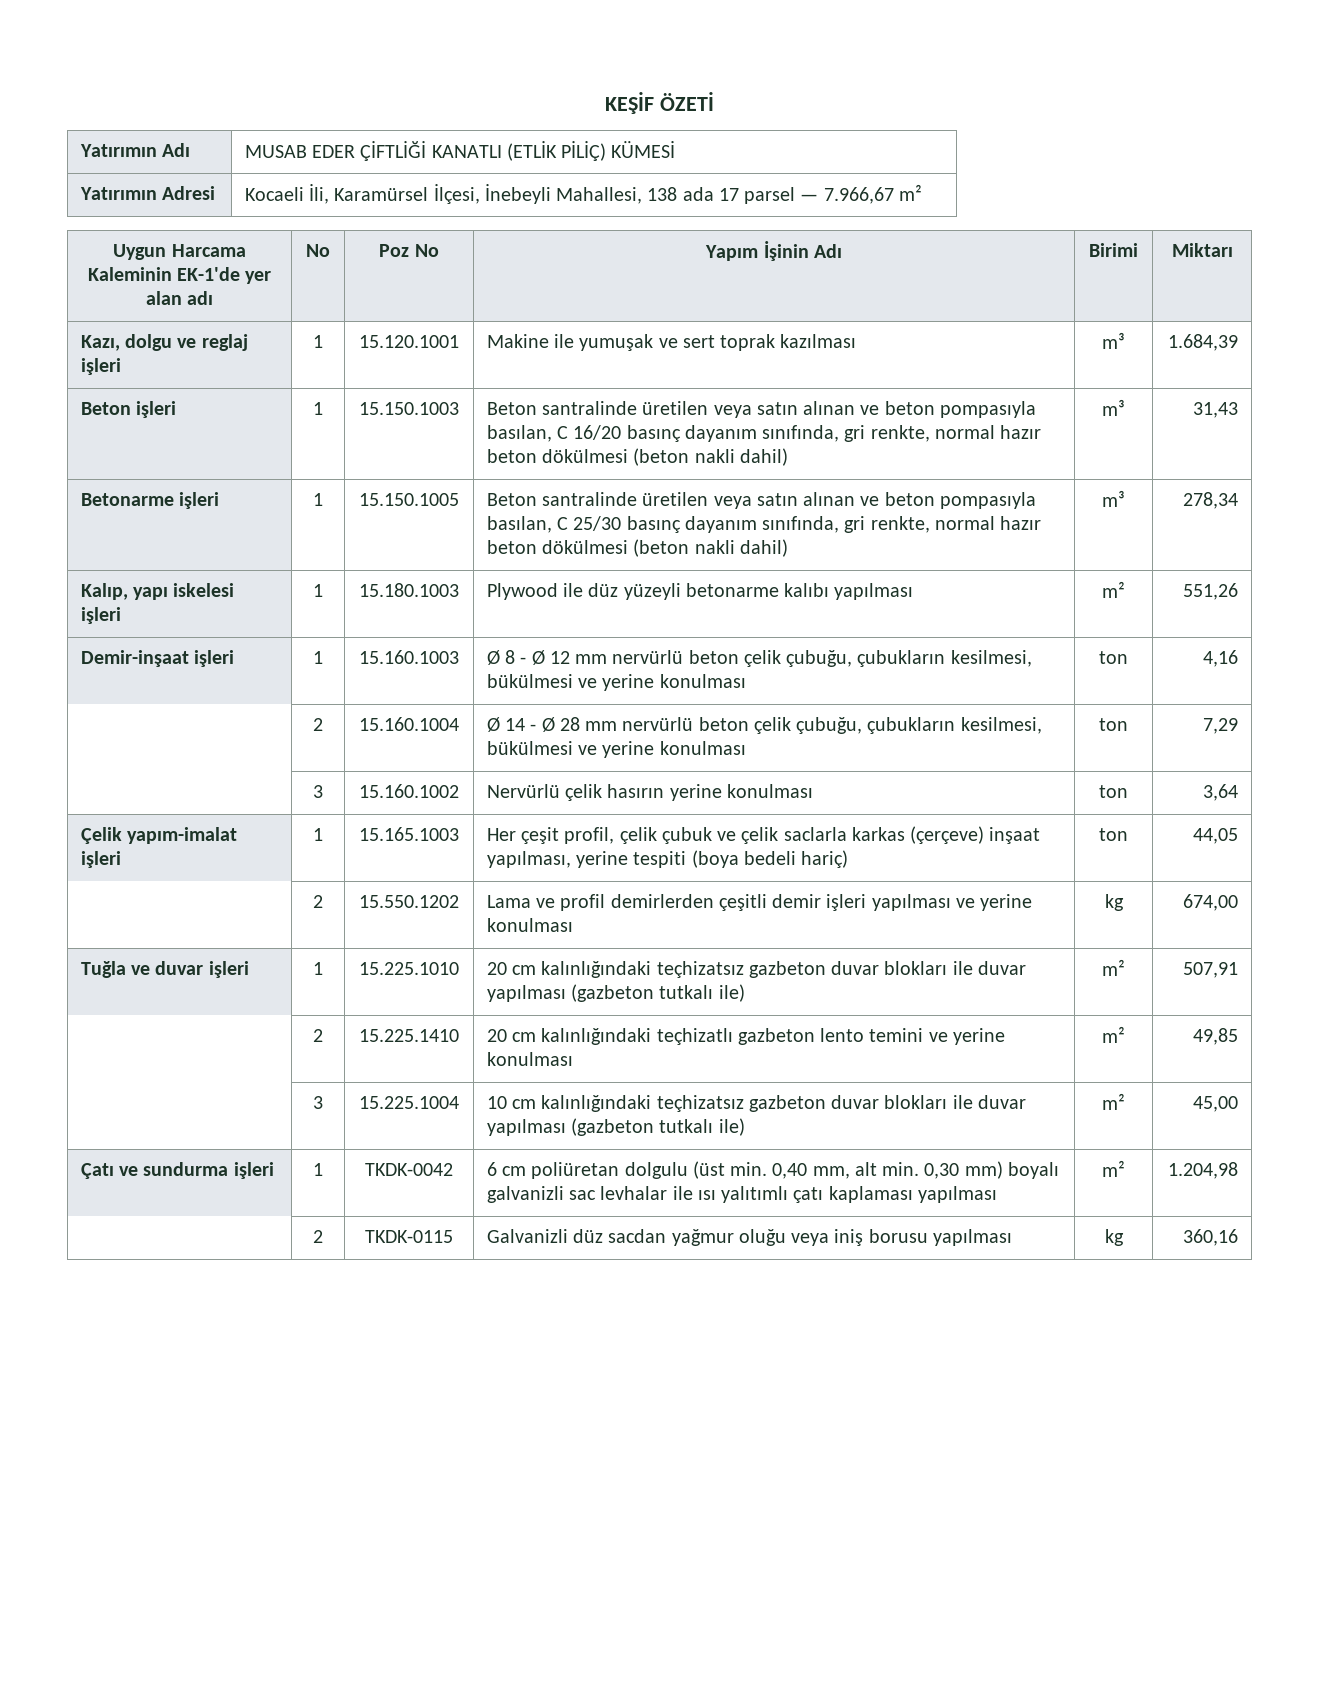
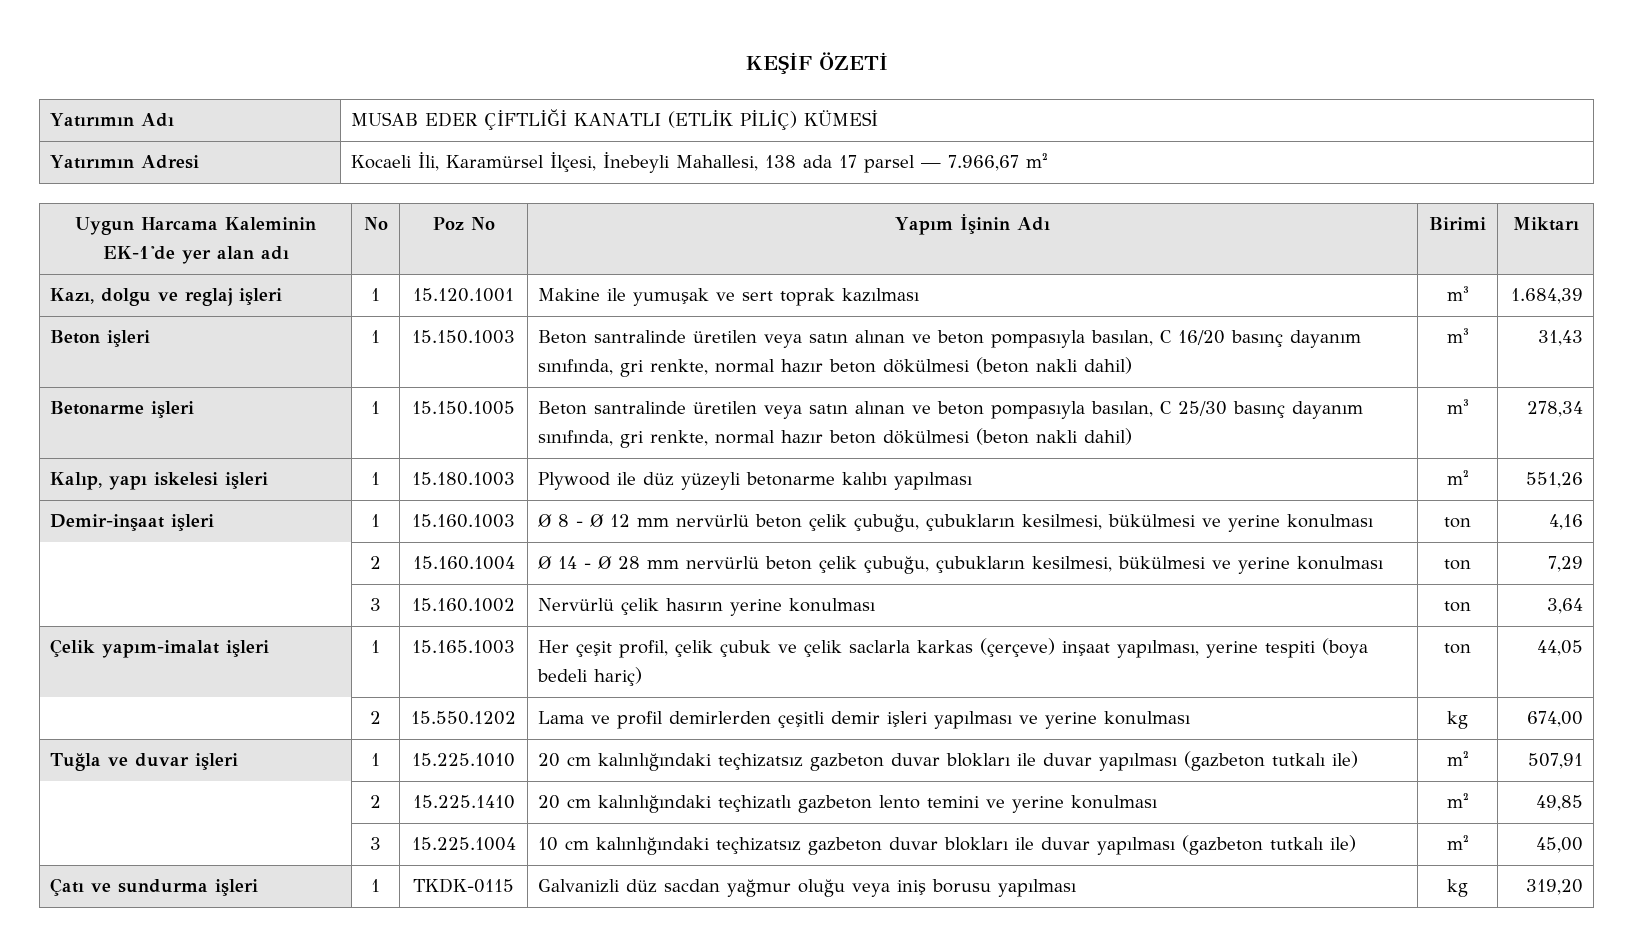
[365,1163,453,1176] [486,1161,1060,1179] [486,1186,997,1203] [1102,1160,1125,1177] [1168,1162,1239,1179] [313,1230,323,1243] | TKDK-0042 | 6 cm poliüretan dolgulu (üst min. 0,40 mm, alt min. 0,30 mm) boyalı galvanizli sac levhalar ile ısı yalıtımlı çatı kaplaması yapılması | m² | 1.204,98 // | 2 -> (380, 885) none
[1183,1229,1239,1246] 360,16 -> [1525,879,1583,895] 319,20

